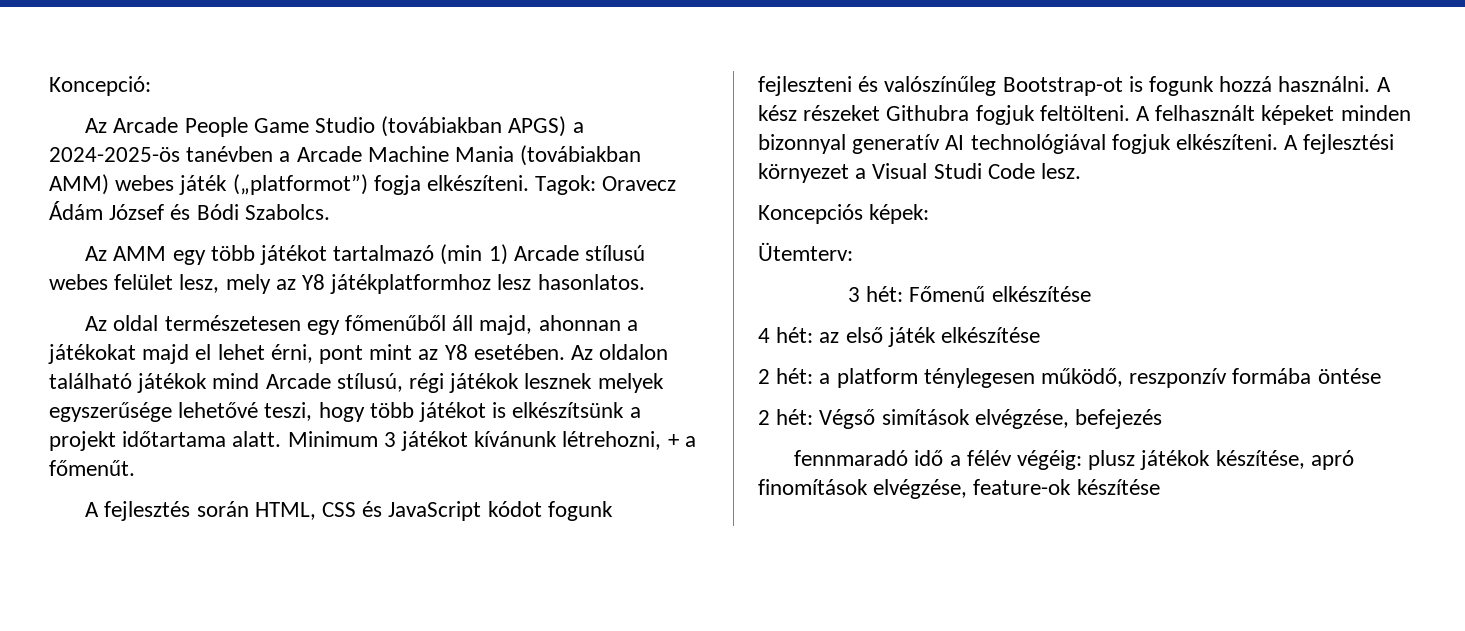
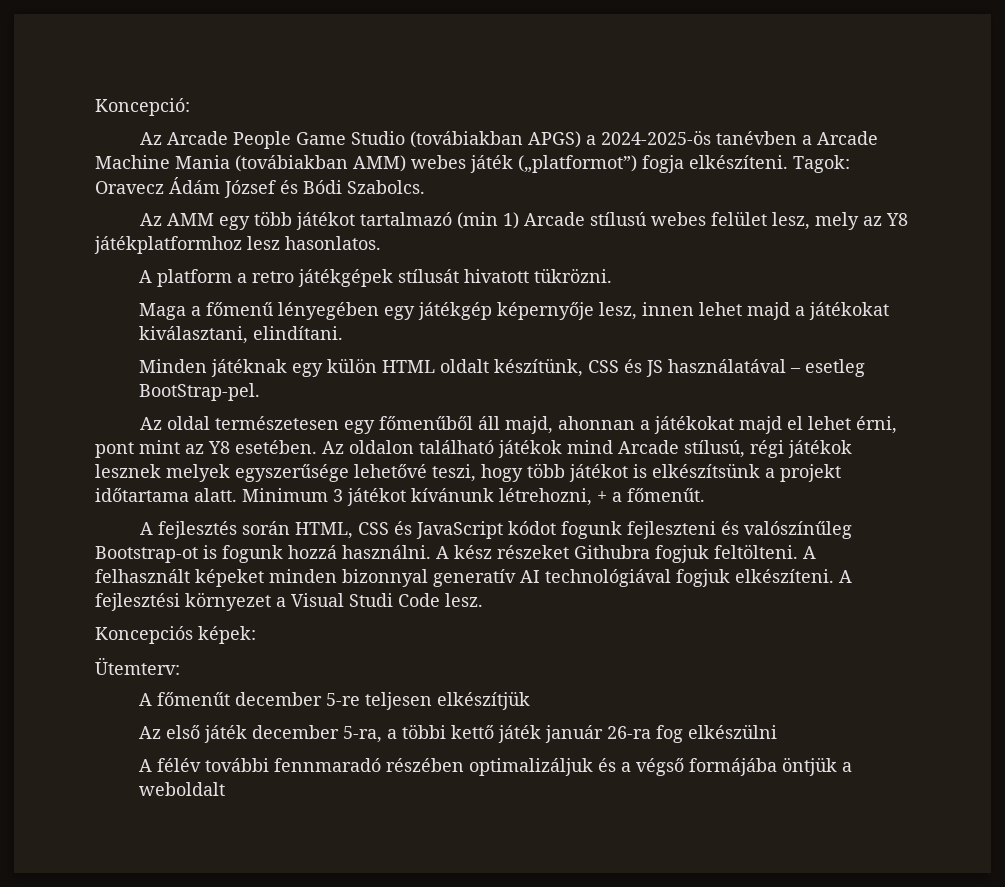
(645, 282) none -> [139,268,613,287] [139,302,890,320] [139,326,344,344] [139,358,866,377] [139,383,261,401] // A platform a retro játékgépek stílusát hivatott tükrözni. // Maga a főmenű lényegében egy játékgép képernyője lesz, innen lehet majd a játékokat kiválasztani, elindítani. // Minden játéknak egy külön HTML oldalt készítünk, CSS és JS használatával – esetleg BootStrap-pel.
[847,286,1091,302] [758,327,1041,347] [758,368,1381,388] [758,409,1163,429] [794,450,1354,470] [758,479,1160,499] 3 hét: Főmenű elkészítése // 4 hét: az első játék elkészítése // 2 hét: a platform ténylegesen működő, reszponzív formába öntése // 2 hét: Végső simítások elvégzése, befejezés // fennmaradó idő a félév végéig: plusz játékok készítése, apró finomítások elvégzése, feature-ok készítése -> [139,691,531,710] [139,724,778,743] [139,757,853,776] [139,782,226,796] A főmenűt december 5-re teljesen elkészítjük // Az első játék december 5-ra, a többi kettő játék január 26-ra fog elkészülni // A félév további fennmaradó részében optimalizáljuk és a végső formájába öntjük a weboldalt

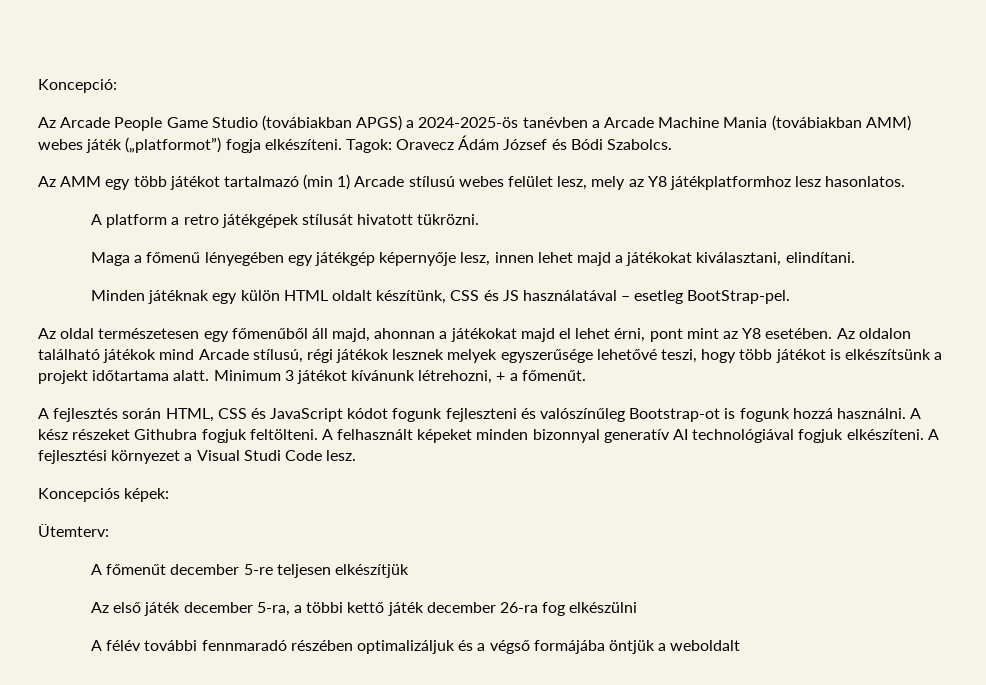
[545,725,604,743] január -> [426,602,496,613] december

